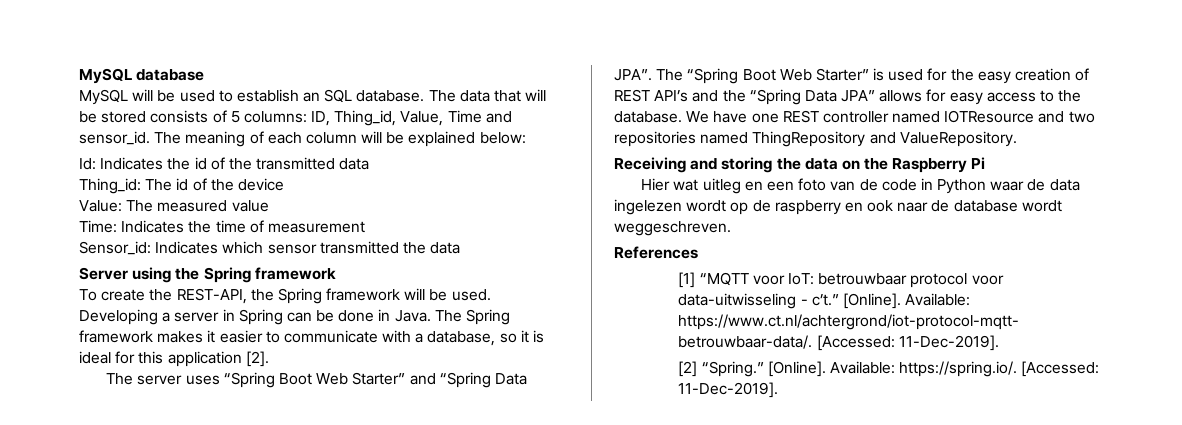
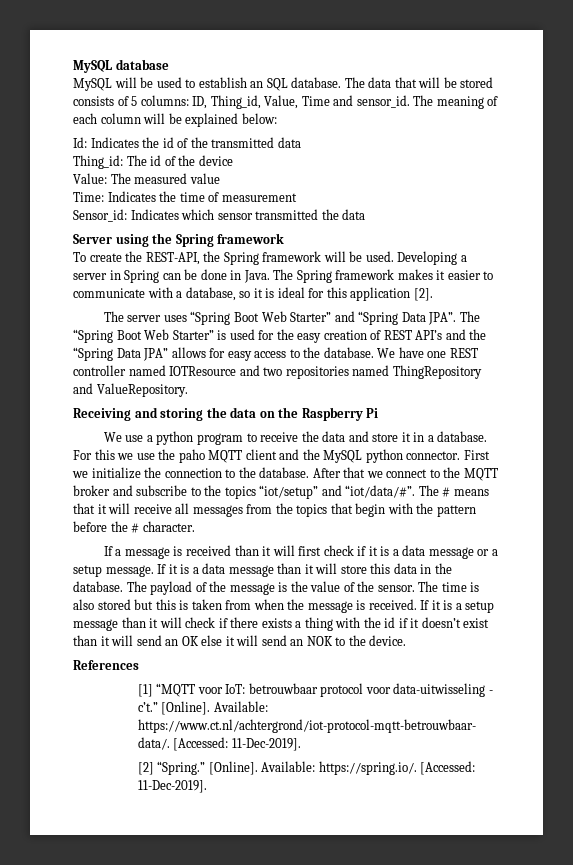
[641,178,1080,194] [614,199,1062,215] [614,221,731,236] Hier wat uitleg en een foto van de code in Python waar de data ingelezen wordt op de raspberry en ook naar de database wordt weggeschreven. -> [103,431,488,445] [73,449,490,463] [72,467,498,481] [73,485,489,499] [73,503,476,517] [73,521,195,533] [103,545,498,559] [73,563,452,577] [73,581,480,595] [73,599,495,613] [73,617,490,631] [73,635,407,646] We use a python program to receive the data and store it in a database. For this we use the paho MQTT client and the MySQL python connector. First we initialize the connection to the database. After that we connect to the MQTT broker and subscribe to the topics “iot/setup” and “iot/data/#”. The # means that it will receive all messages from the topics that begin with the pattern before the # character. // If a message is received than it will first check if it is a data message or a setup message. If it is a data message than it will store this data in the database. The payload of the message is the value of the sensor. The time is also stored but this is taken from when the message is received. If it is a setup message than it will check if there exists a thing with the id if it doesn’t exist than it will send an OK else it will send an NOK to the device.

